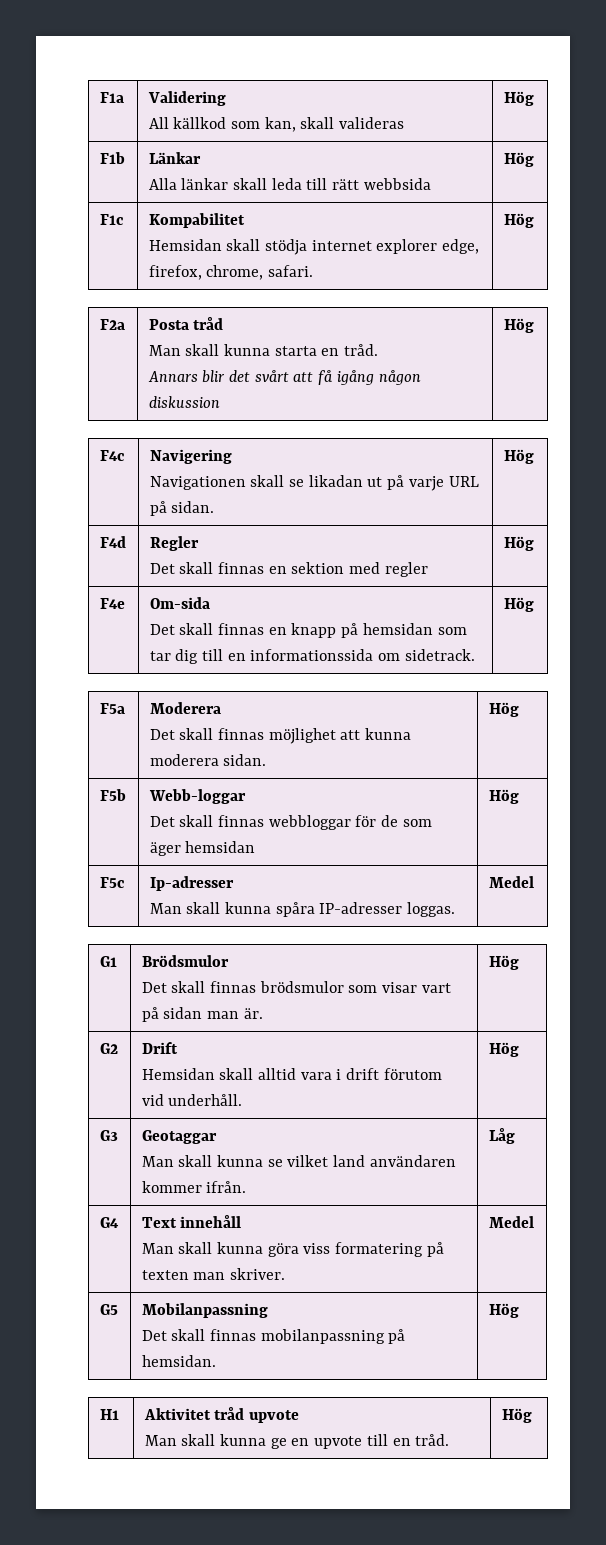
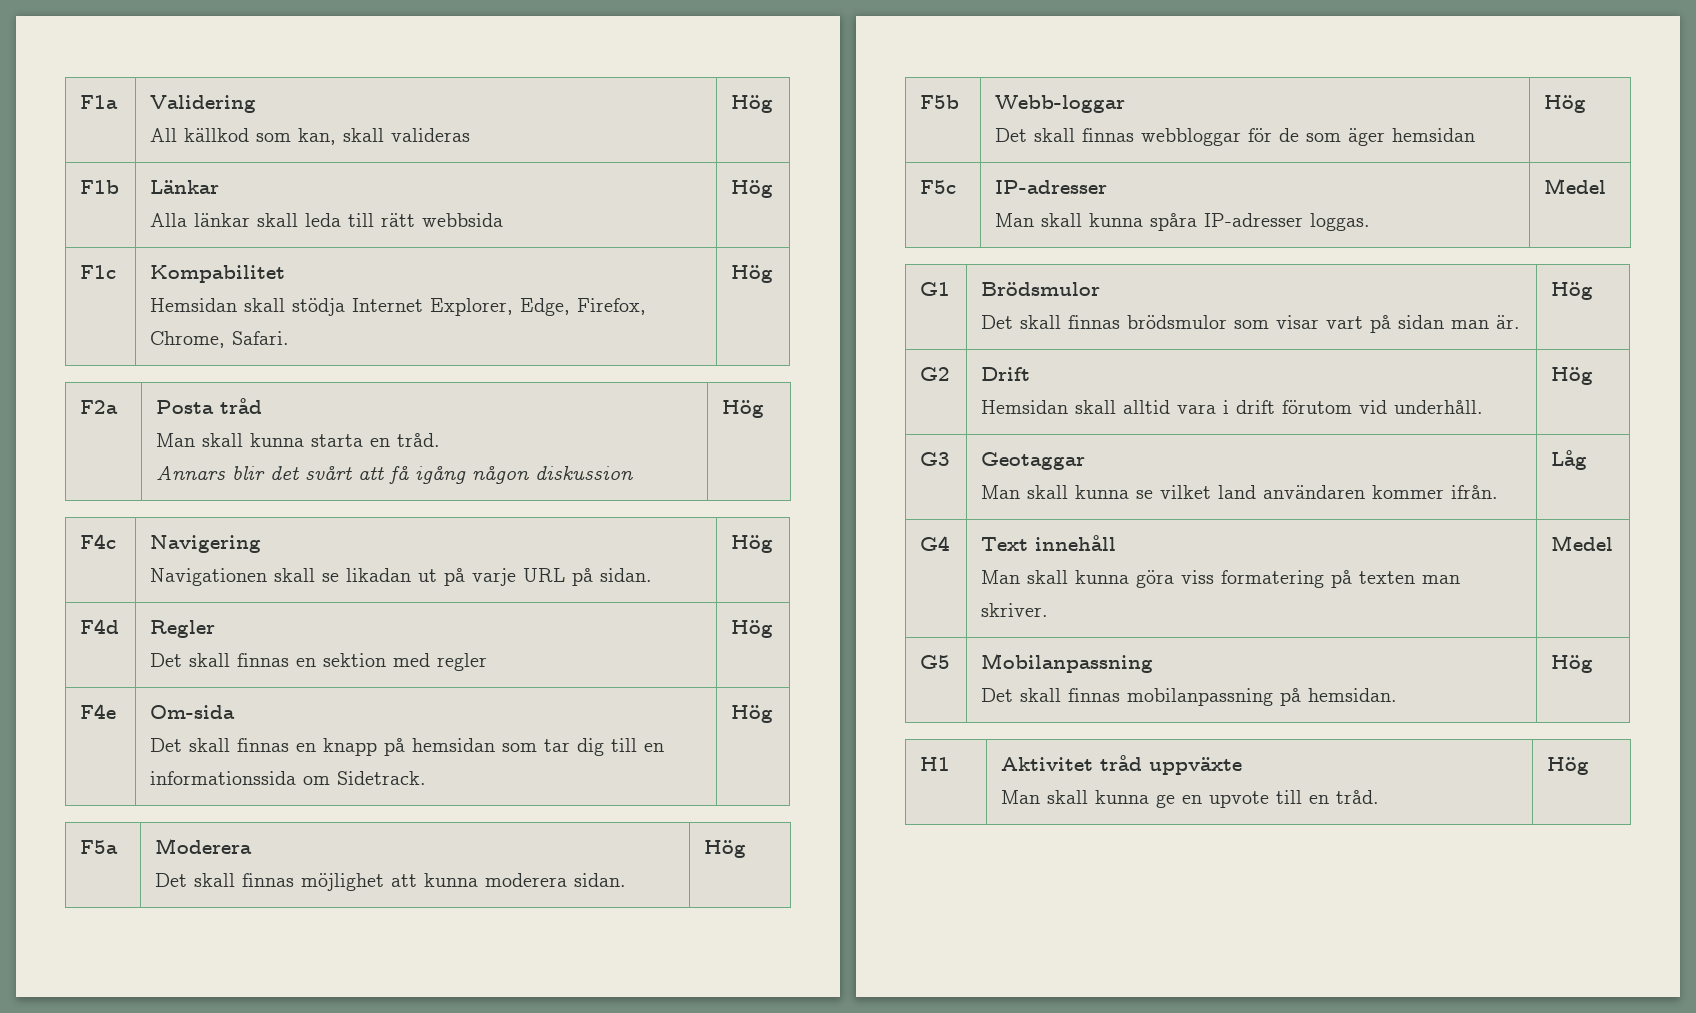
[311,239,480,254] [148,265,313,280] internet explorer edge, firefox, chrome, safari. -> [352,298,647,316] [150,331,290,348] Internet Explorer, Edge, Firefox, Chrome, Safari.
[404,649,475,661] sidetrack. -> [337,771,427,785] Sidetrack.
[149,876,234,891] Ip-adresser -> [995,180,1108,194] IP-adresser
[248,1410,299,1423] upvote -> [1149,757,1243,775] uppväxte

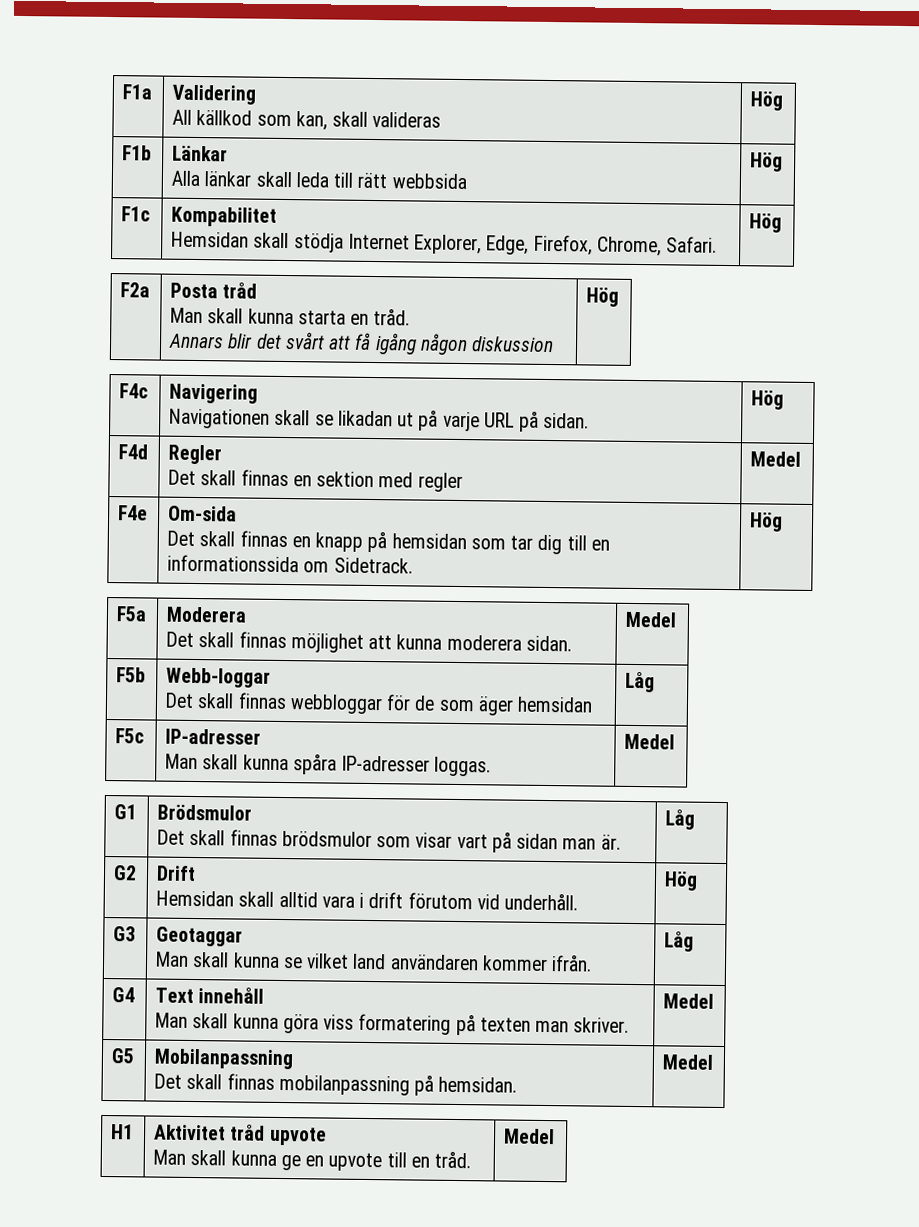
[731,620,774,638] Hög -> [750,451,802,467] Medel
[704,840,747,858] Hög -> [625,611,678,628] Medel
[1544,95,1587,113] Hög -> [625,671,656,693] Låg
[1551,282,1594,300] Hög -> [665,809,696,830] Låg
[1551,655,1594,673] Hög -> [662,1054,715,1070] Medel
[1149,757,1243,775] uppväxte -> [268,1126,327,1146] upvote
[1547,757,1590,775] Hög -> [503,1128,556,1145] Medel

